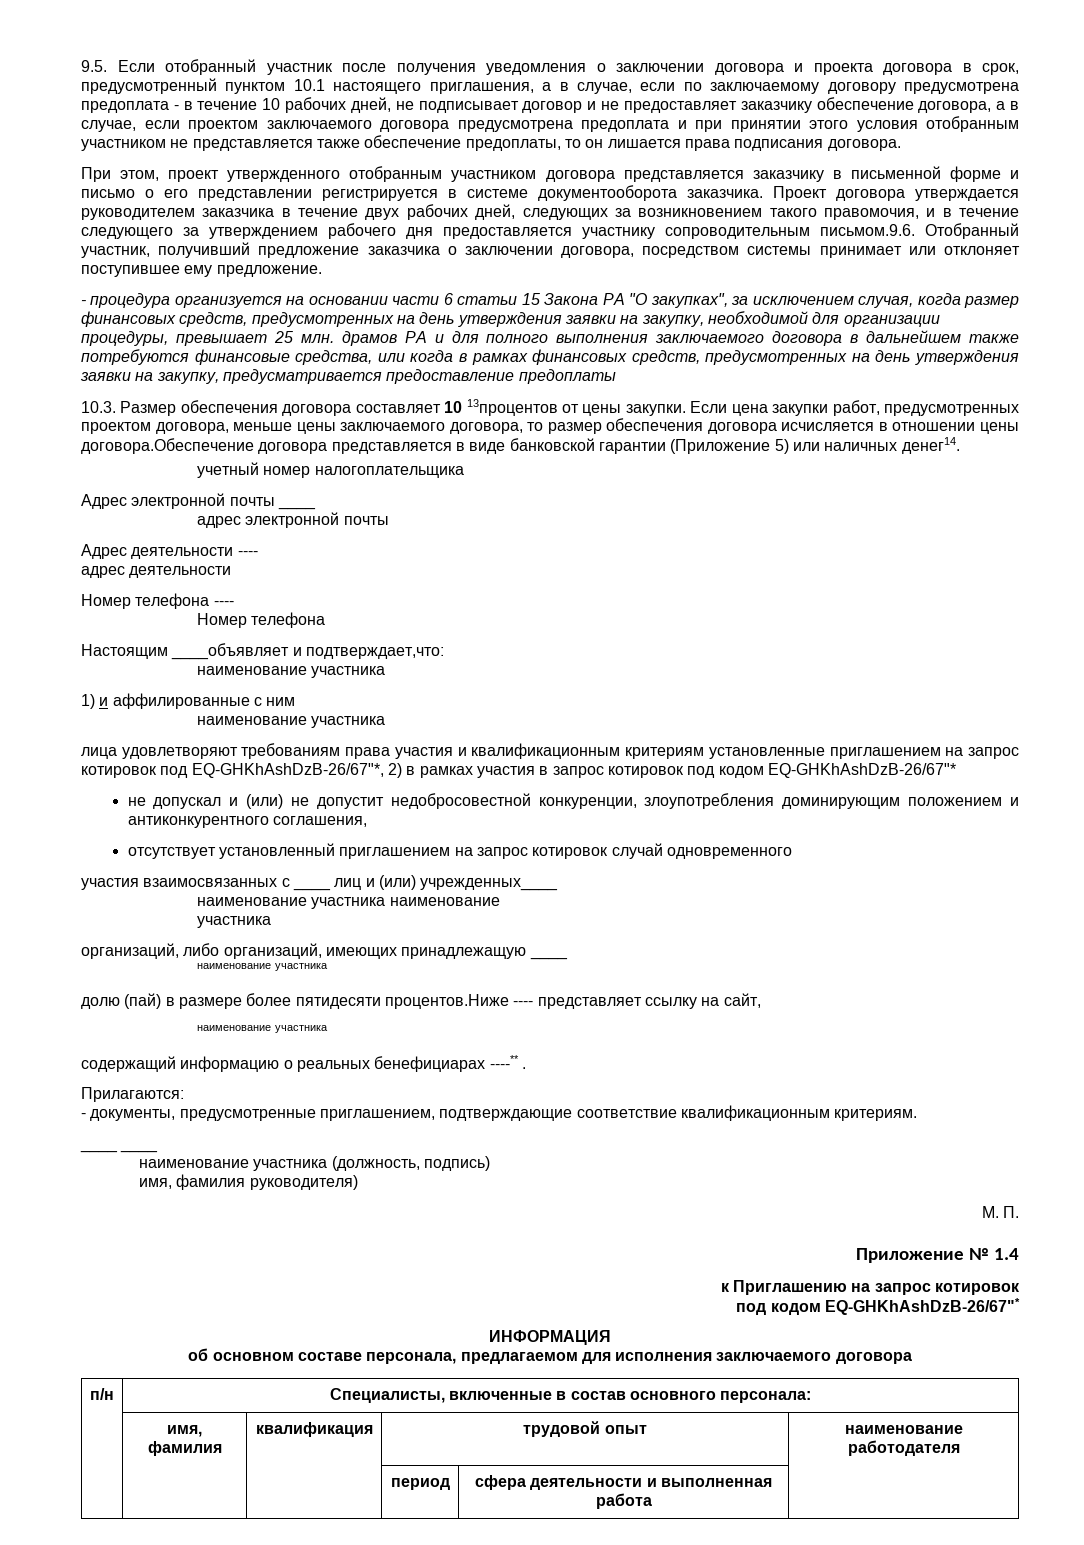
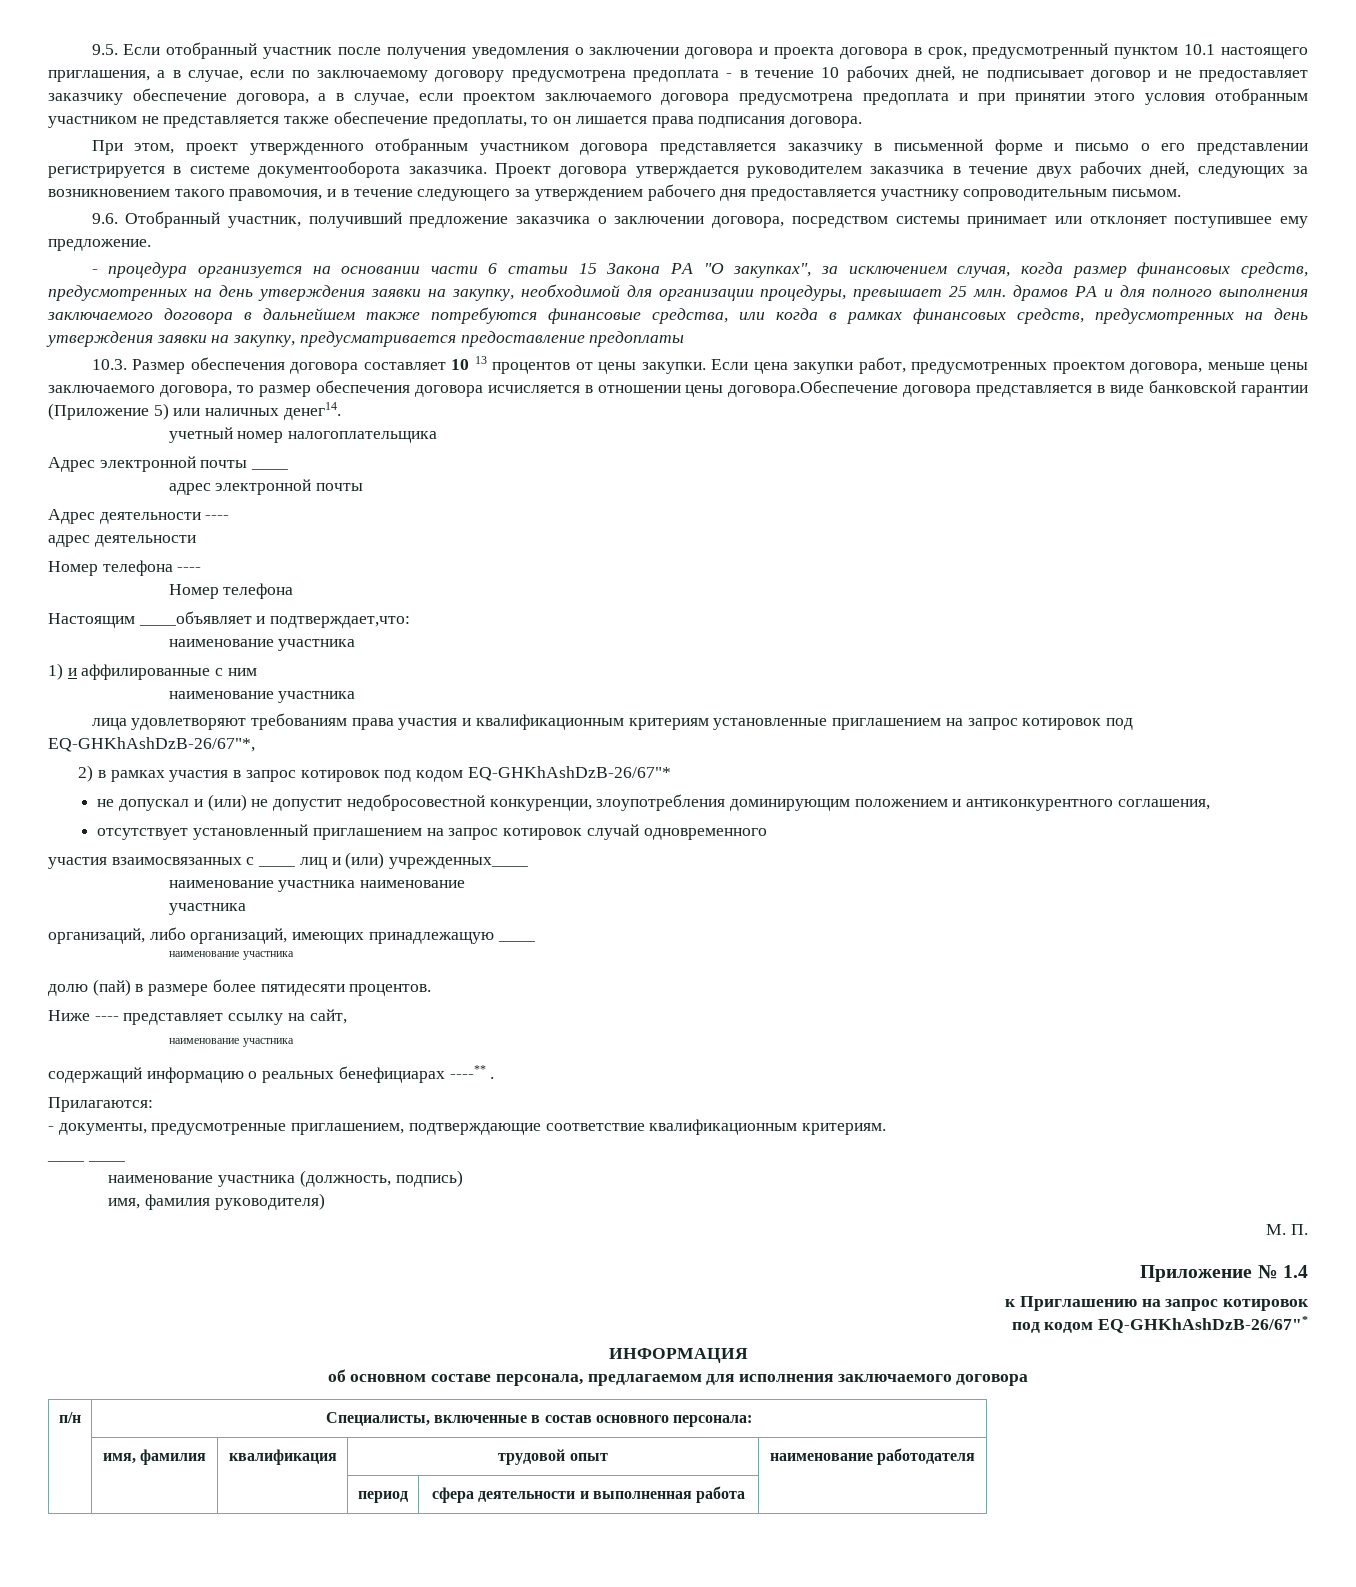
[820,224,915,236] письмом.9.6. -> [1112,189,1182,197] [91,213,118,224] письмом. // 9.6.
[466,399,558,416] 13процентов -> [474,356,571,374] 13 процентов
(384, 770) none -> (255, 744) //
[384,994,509,1009] процентов.Ниже -> [349,984,432,996] [48,1010,90,1021] процентов. // Ниже

